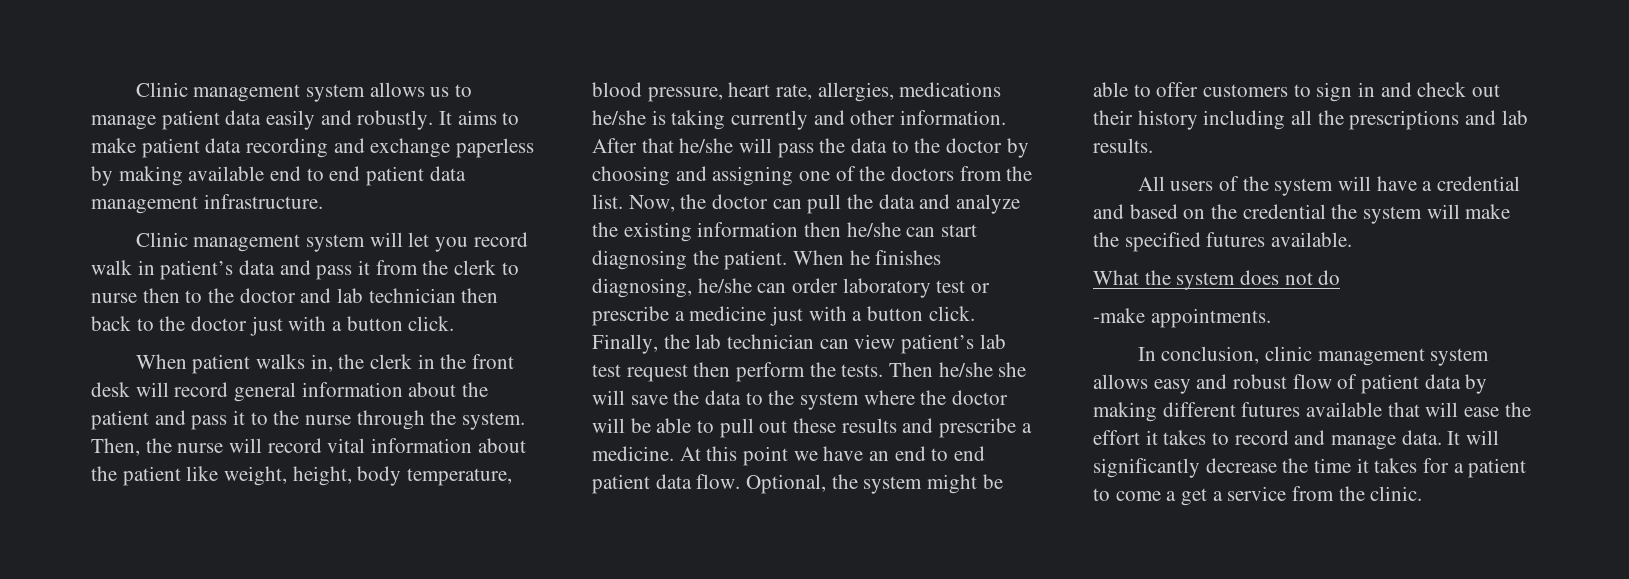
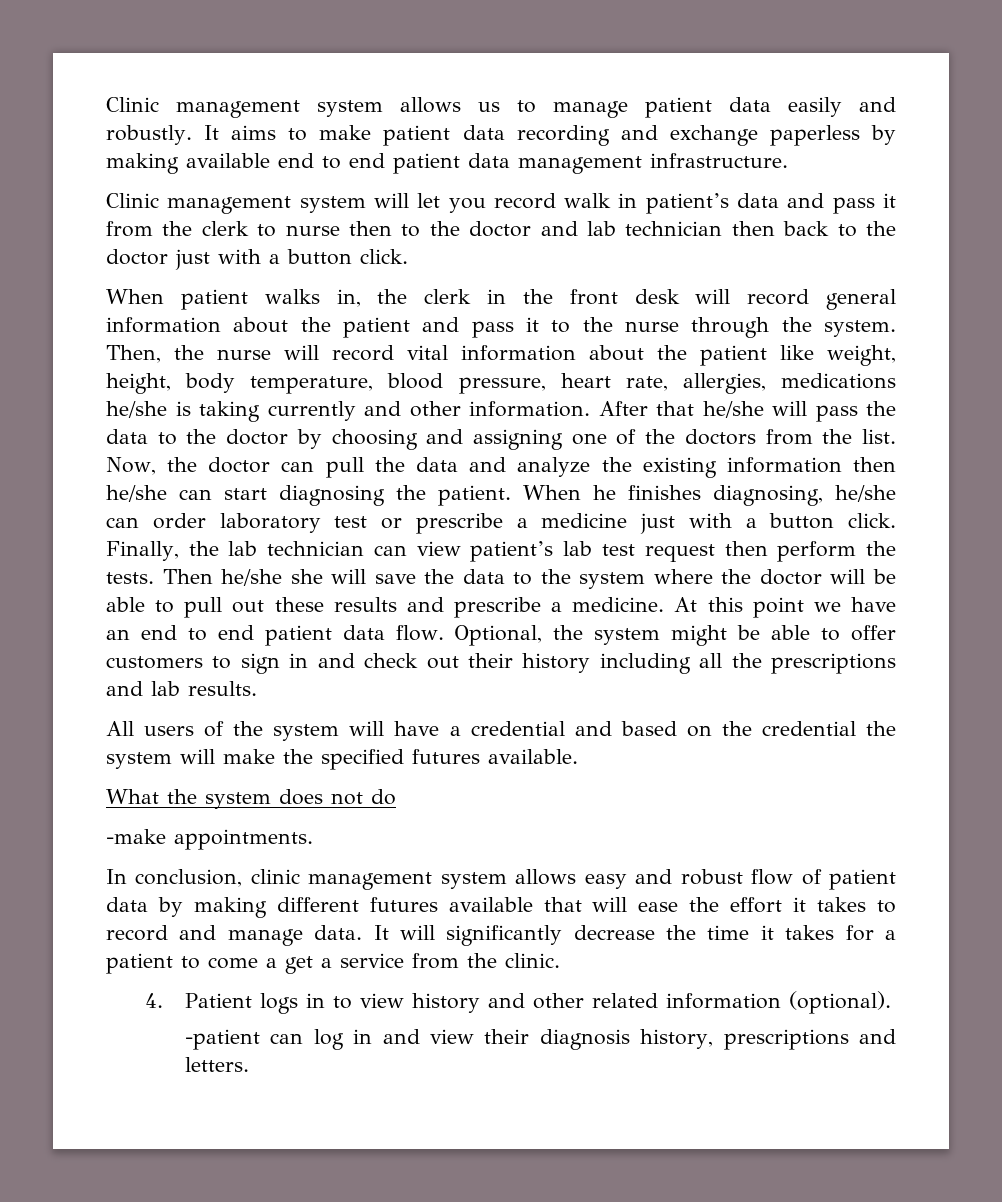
(1423, 493) none -> [145,991,891,1014] [184,1029,896,1050] [184,1057,249,1072] // 4. Patient logs in to view history and other related information (optional). // -patient can log in and view their diagnosis history, prescriptions and letters.

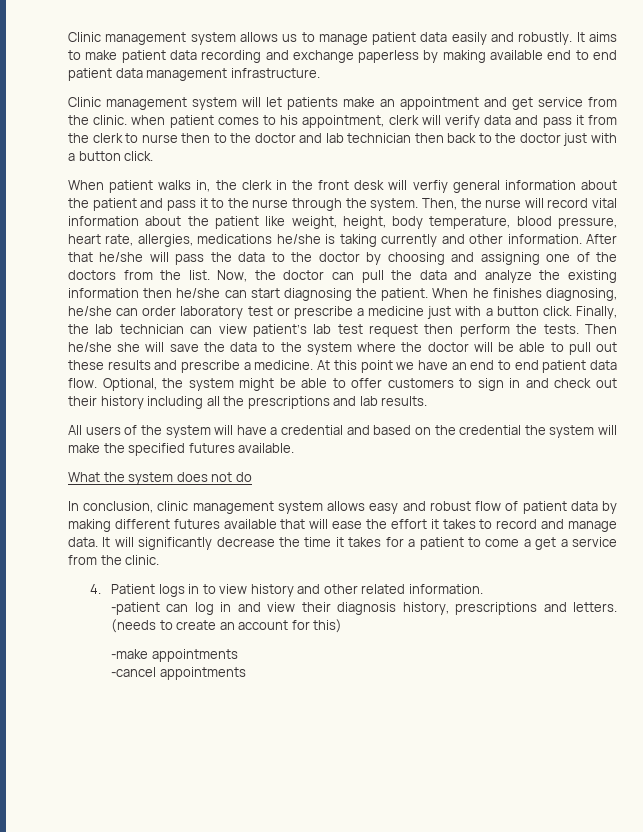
[448,193,729,214] you record walk in patient’s -> [287,97,617,110] [68,115,480,128] patients make an appointment and get service from the clinic. when patient comes to his appointment, clerk will verify
[747,289,810,305] record -> [412,180,448,193] verfiy
[106,829,313,850] // -make appointments. -> (252, 477) none
[665,991,891,1014] information (optional). -> [408,584,483,594] information.
(249, 1064) none -> [111,619,343,633] [111,649,238,662] [111,667,246,680] (needs to create an account for this) // -make appointments // -cancel appointments

